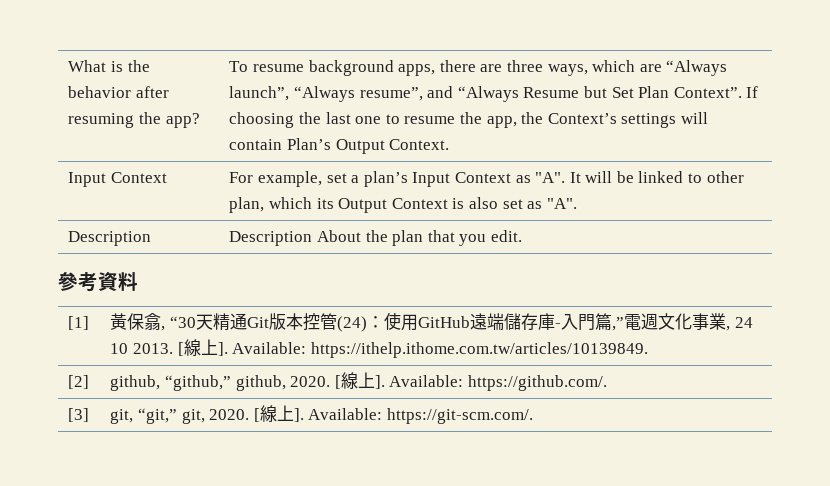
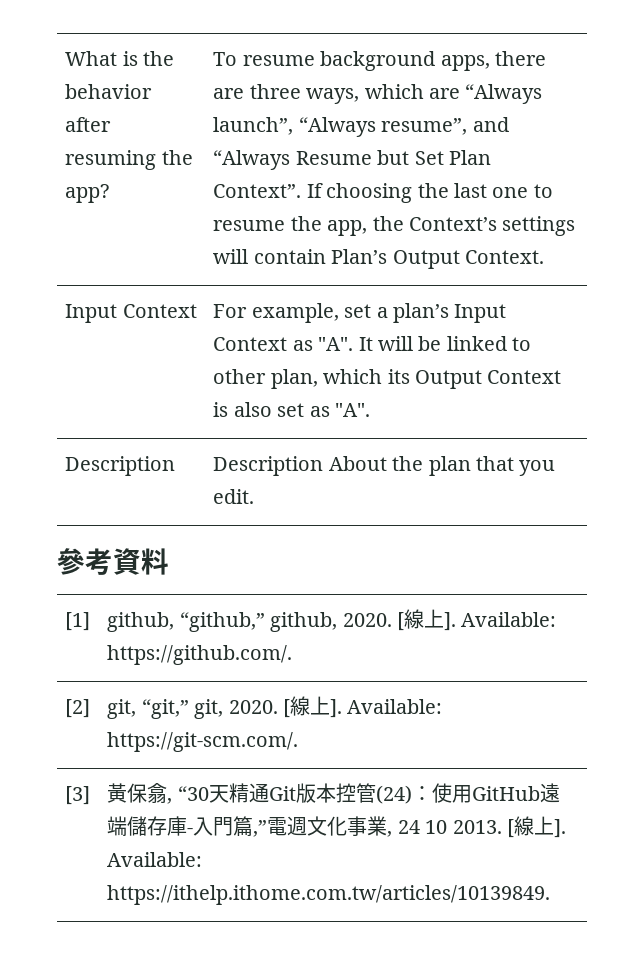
(90, 323) none -> [107,609,557,632] [107,645,293,665] [65,699,91,718] [107,696,443,719] [107,732,299,752] [65,786,91,805] | github, “github,” github, 2020. [線上]. Available: https://github.com/. // [2] | git, “git,” git, 2020. [線上]. Available: https://git-scm.com/. // [3]
[68,375,90,389] [110,372,607,391] [68,408,90,422] [110,405,533,424] // [2] | github, “github,” github, 2020. [線上]. Available: https://github.com/. // [3] | git, “git,” git, 2020. [線上]. Available: https://git-scm.com/. -> (551, 895) none

